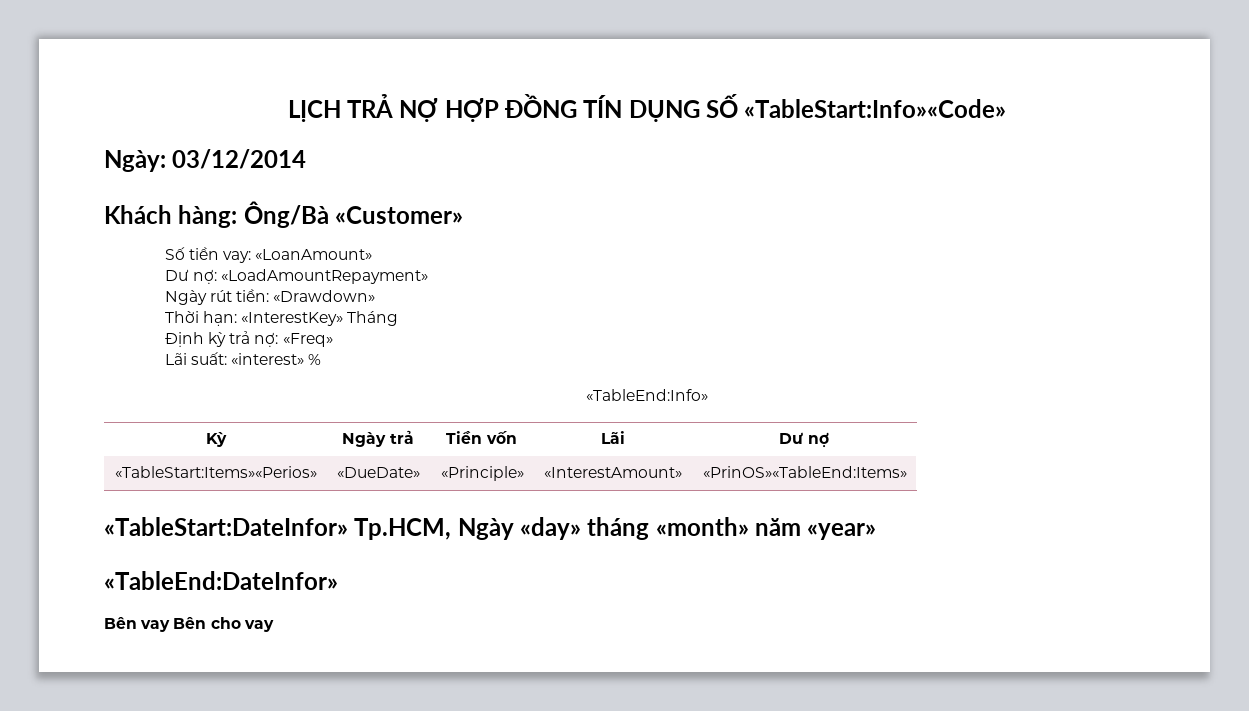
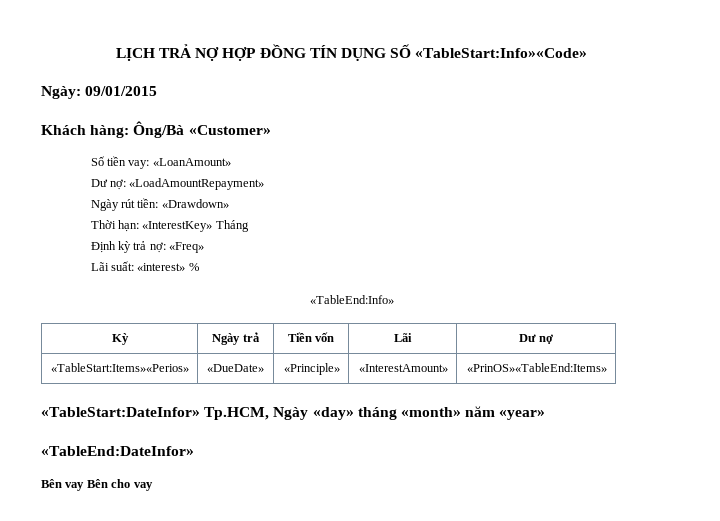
[172,149,307,169] 03/12/2014 -> [85,86,158,96] 09/01/2015

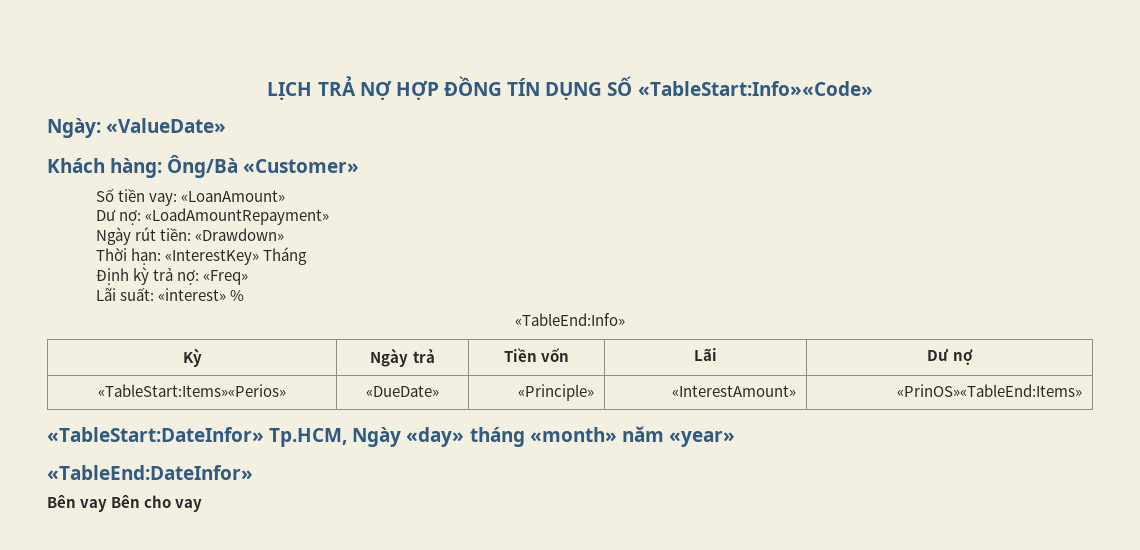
[85,86,158,96] 09/01/2015 -> [106,118,227,133] «ValueDate»

